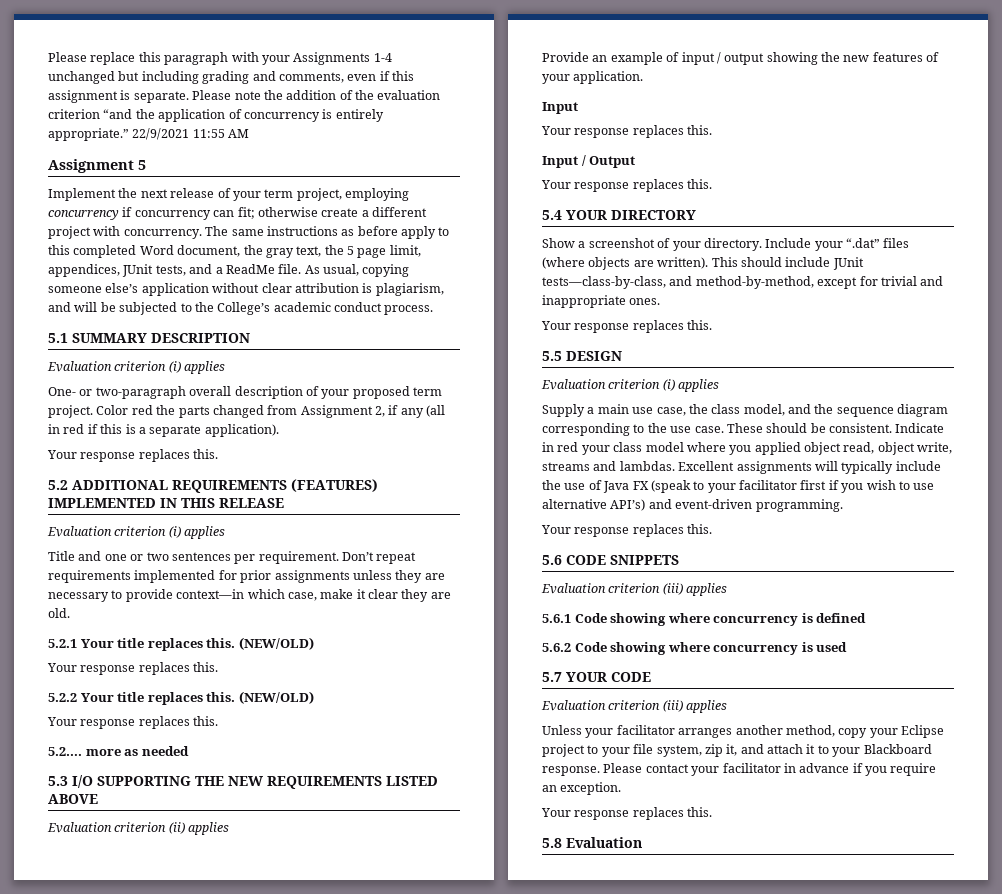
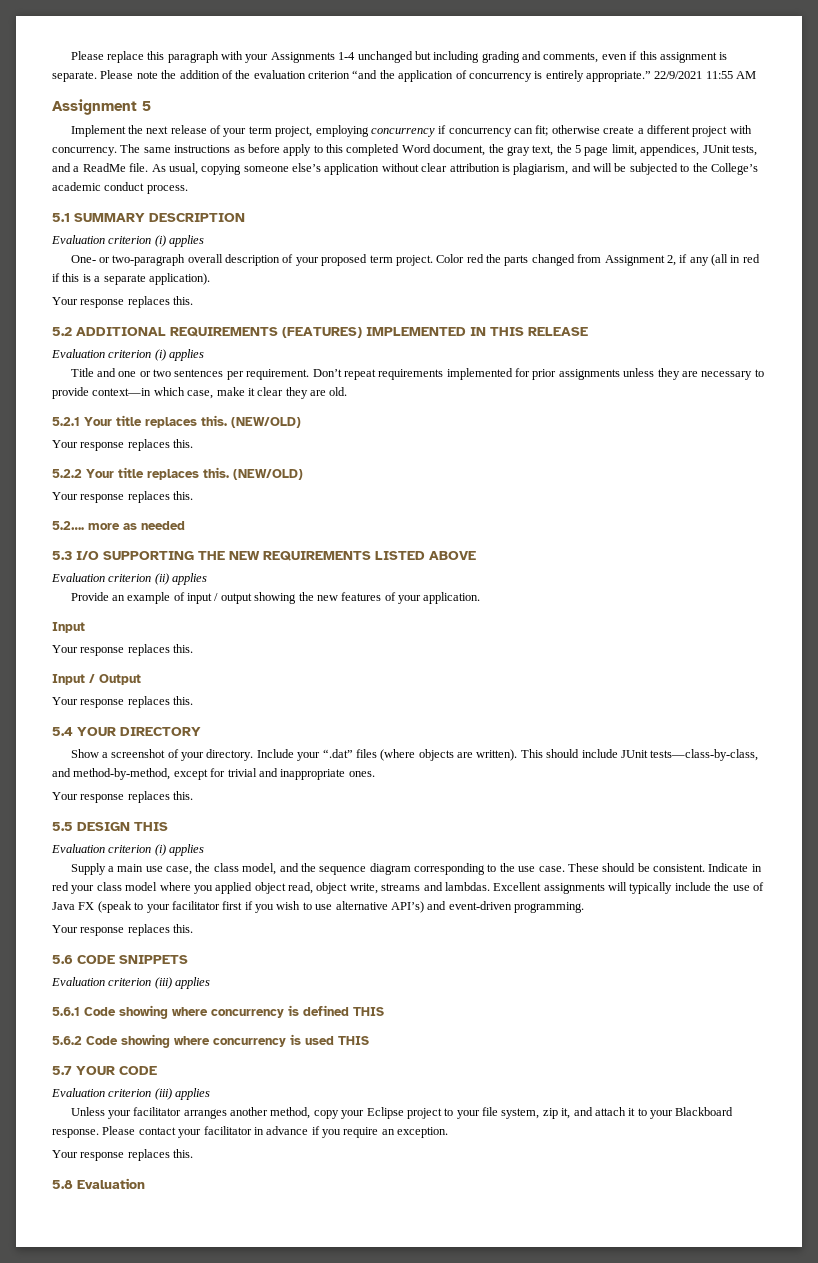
(622, 356) none -> [134,822,168,831] THIS
(867, 618) none -> [353,1007,384,1016] THIS
(848, 647) none -> [338,1036,369,1045] THIS

